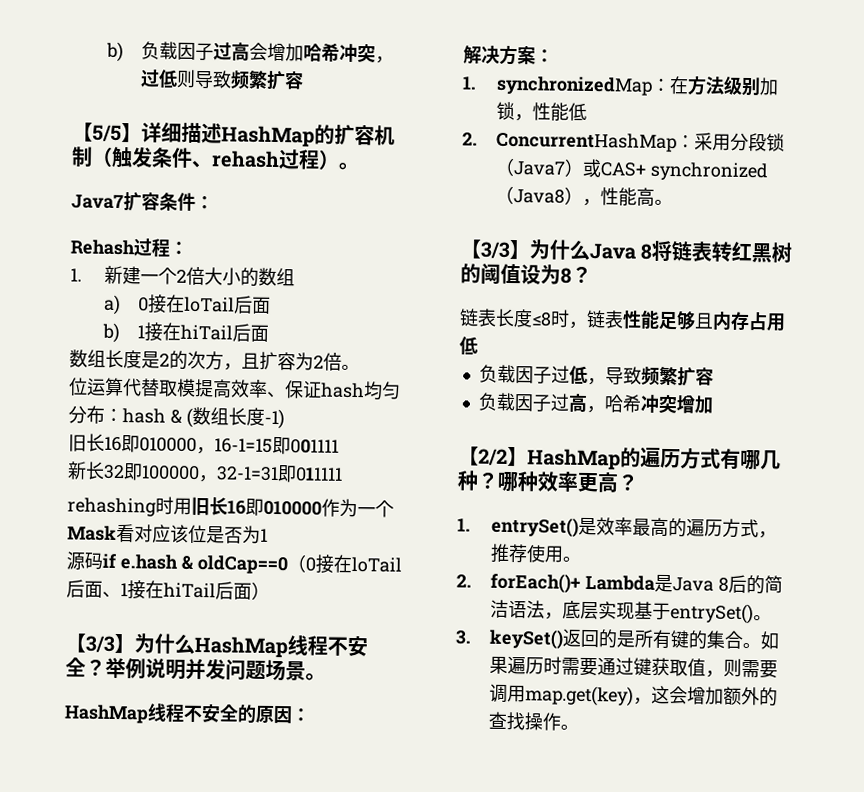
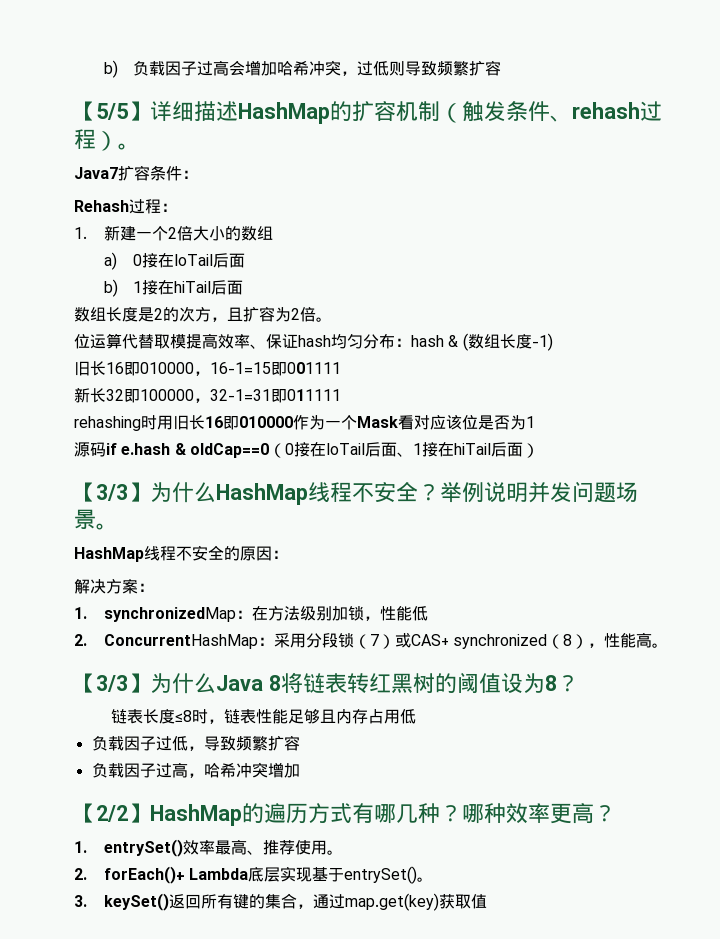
[512,161,565,176] Java7 -> [369,634,379,646] 7
[512,189,565,204] Java8 -> [562,634,572,646] 8
[577,517,597,536] 是 -> (183, 848) none
[667,518,777,539] 的遍历方式， -> [246,850,263,855] 、
[653,574,783,595] [489,599,563,620] 是Java 8后的简洁语法， -> (248, 874) none
[597,629,636,649] 的是 -> (201, 901) none
[741,631,780,650] [488,655,778,679] [488,683,778,707] [487,711,579,731] 。如果遍历时需要通过键获取值，则需要调用map.get(key)，这会增加额外的查找操作。 -> [296,893,487,911] ，通过map.get(key)获取值

